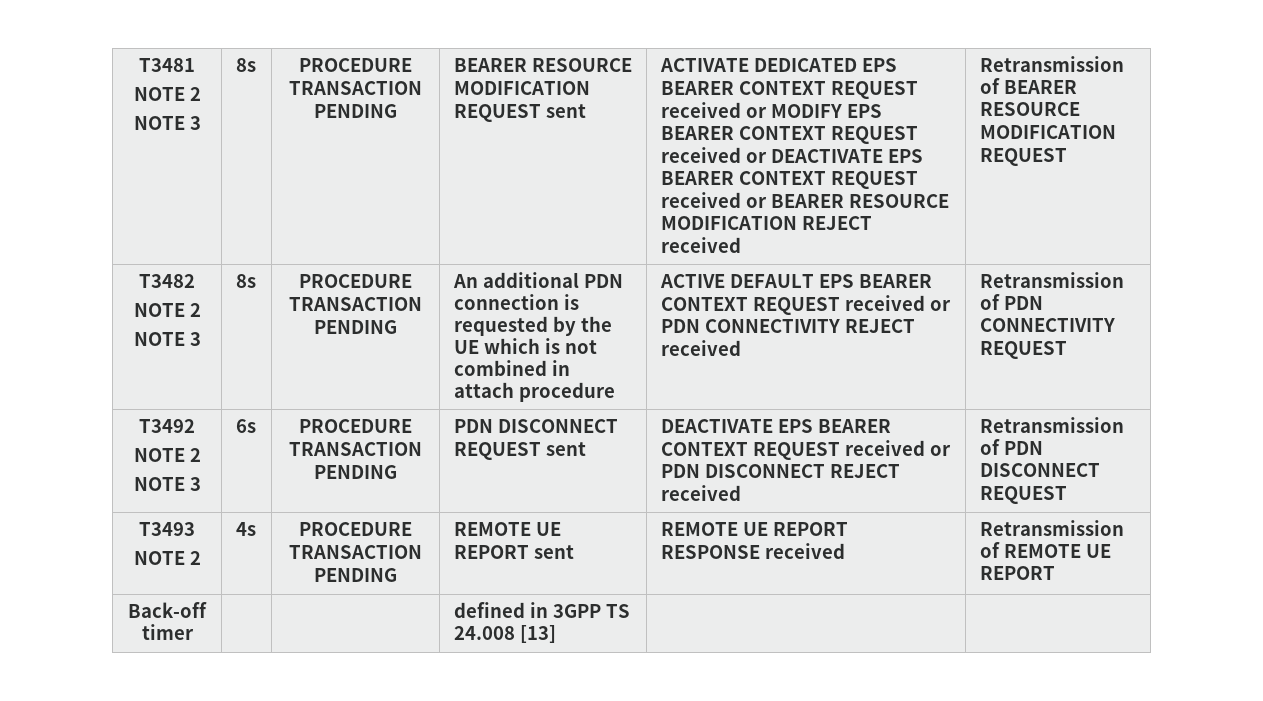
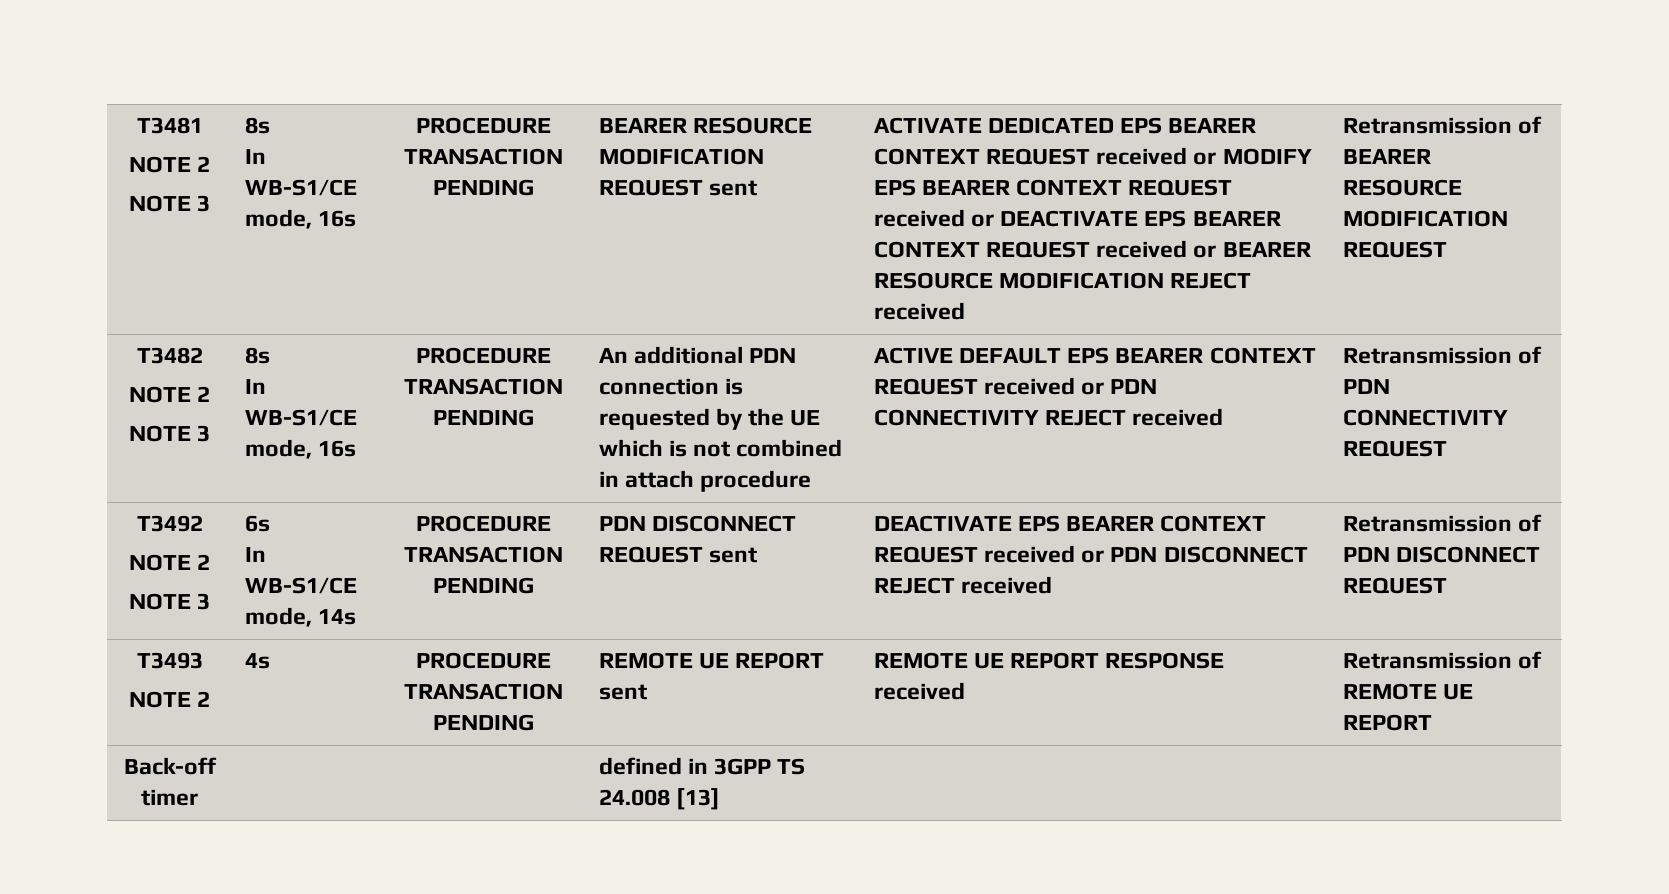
(256, 65) none -> [244,149,266,164] [244,179,357,196] [244,209,357,229] // In WB-S1/CE mode, 16s
(256, 281) none -> [244,379,266,394] [244,409,357,426] [244,439,357,459] // In WB-S1/CE mode, 16s
(256, 426) none -> [244,547,266,562] [244,577,357,594] [244,607,357,627] // In WB-S1/CE mode, 14s

